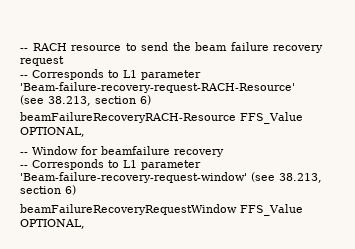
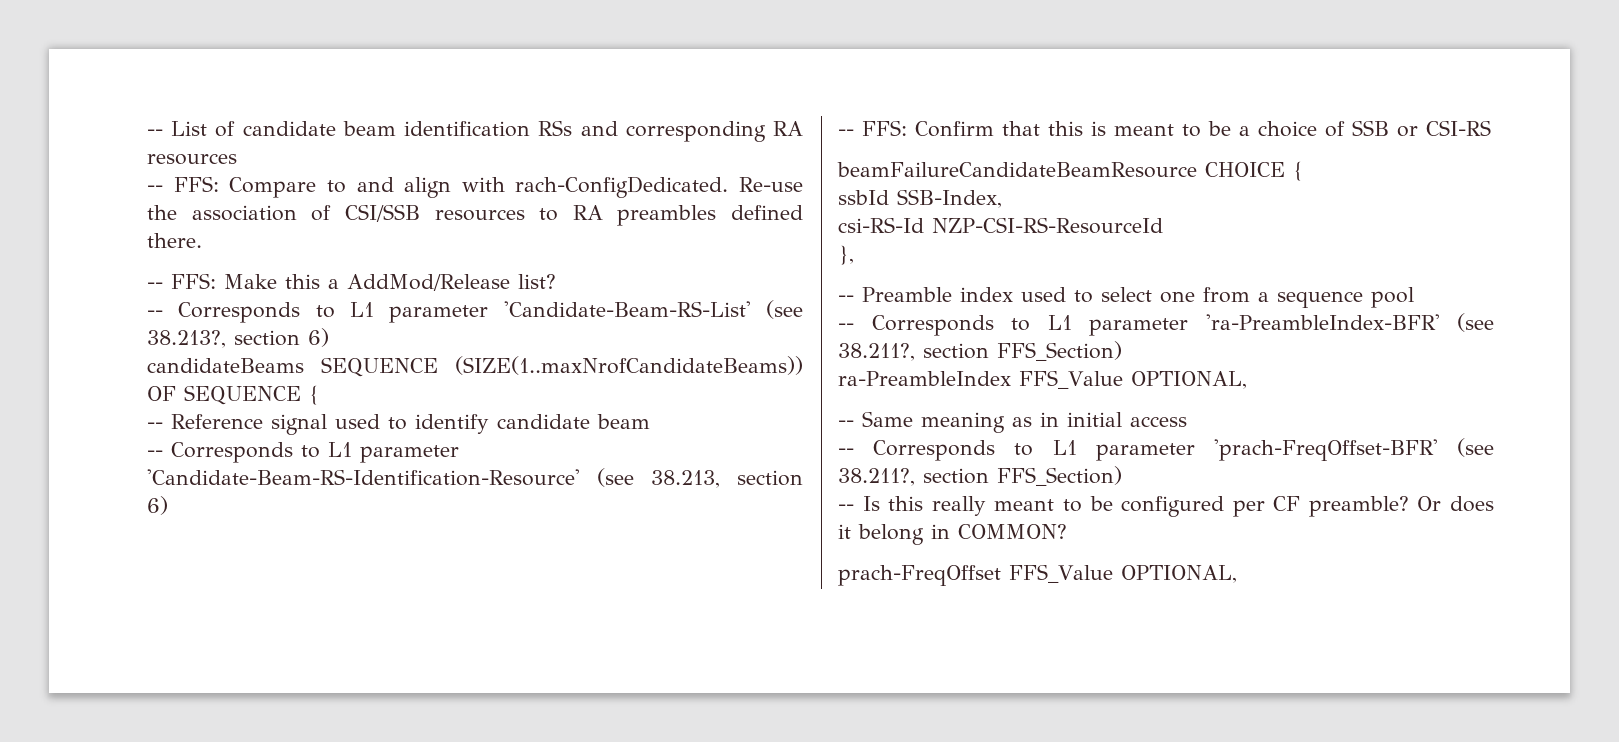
[20,42,323,53] [20,56,64,66] [20,69,201,80] [20,82,295,93] [20,95,151,106] [20,112,303,124] [20,127,85,137] [20,146,224,157] [20,159,201,170] [20,172,322,183] [20,185,76,195] [20,204,237,215] -- RACH resource to send the beam failure recovery request // -- Corresponds to L1 parameter 'Beam-failure-recovery-request-RACH-Resource' (see 38.213, section 6) // beamFailureRecoveryRACH-Resource FFS_Value OPTIONAL, // -- Window for beamfailure recovery // -- Corresponds to L1 parameter 'Beam-failure-recovery-request-window' (see 38.213, section 6) // beamFailureRecoveryRequestWindow -> [147,120,803,142] [147,153,237,165] [147,176,803,198] [147,204,803,226] [147,233,202,248] [147,273,556,291] [147,300,804,323] [147,328,329,348] [147,356,803,377] [147,385,320,405] [147,414,650,435] [147,442,459,463] [147,468,803,488] [147,496,168,515] [838,120,1491,137] [837,161,1304,181] [838,189,1002,208] [838,217,1163,234] [838,245,854,265] [838,287,1414,308] [838,313,1494,336] [838,341,1122,361] [838,370,1247,389] [838,411,1187,433] [838,438,1494,461] [838,466,1122,486] [838,496,1494,517] [838,524,1067,545] [838,565,1001,586] -- List of candidate beam identification RSs and corresponding RA resources // -- FFS: Compare to and align with rach-ConfigDedicated. Re-use the association of CSI/SSB resources to RA preambles defined there. // -- FFS: Make this a AddMod/Release list? // -- Corresponds to L1 parameter 'Candidate-Beam-RS-List' (see 38.213?, section 6) // candidateBeams SEQUENCE (SIZE(1..maxNrofCandidateBeams)) OF SEQUENCE { // -- Reference signal used to identify candidate beam // -- Corresponds to L1 parameter 'Candidate-Beam-RS-Identification-Resource' (see 38.213, section 6) // -- FFS: Confirm that this is meant to be a choice of SSB or CSI-RS // beamFailureCandidateBeamResource CHOICE { // ssbId SSB-Index, // csi-RS-Id NZP-CSI-RS-ResourceId // }, // -- Preamble index used to select one from a sequence pool // -- Corresponds to L1 parameter 'ra-PreambleIndex-BFR' (see 38.211?, section FFS_Section) // ra-PreambleIndex FFS_Value OPTIONAL, // -- Same meaning as in initial access // -- Corresponds to L1 parameter 'prach-FreqOffset-BFR' (see 38.211?, section FFS_Section) // -- Is this really meant to be configured per CF preamble? Or does it belong in COMMON? // prach-FreqOffset

